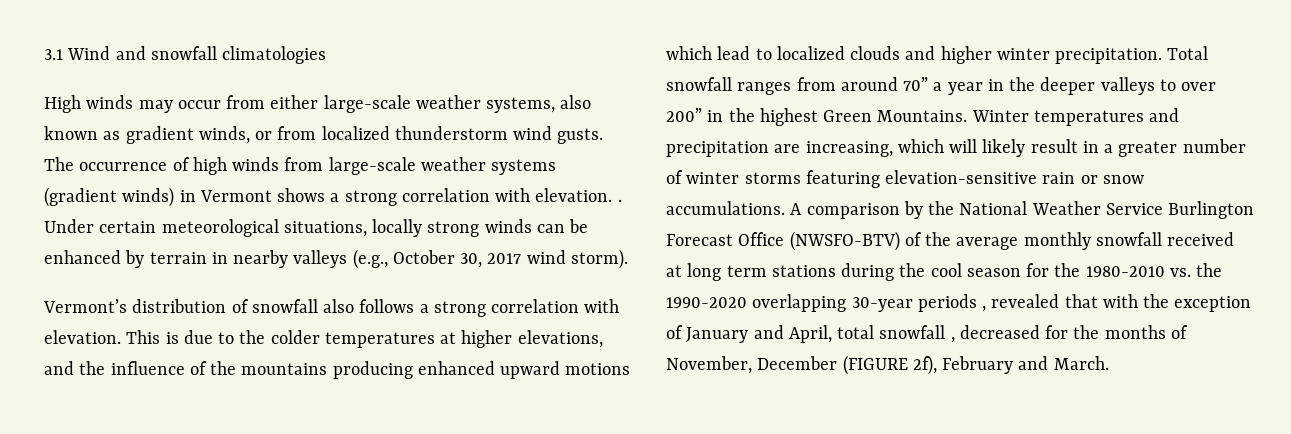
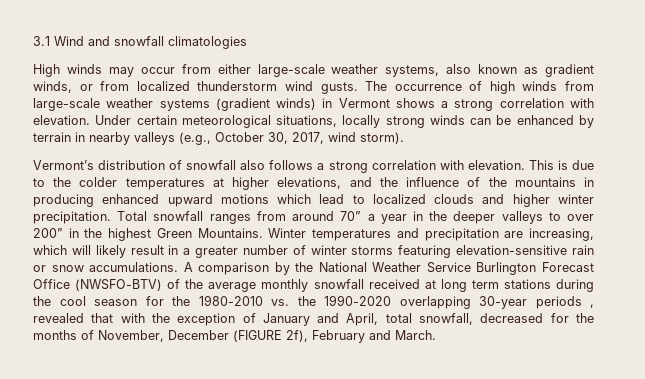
[617,199,622,202] . -> (90, 120) none
[487,253,522,264] 2017 -> [292,132,324,144] 2017,
(328, 369) none -> [584,177,594,187] in
[879,325,955,343] snowfall , -> [419,313,474,325] snowfall,

